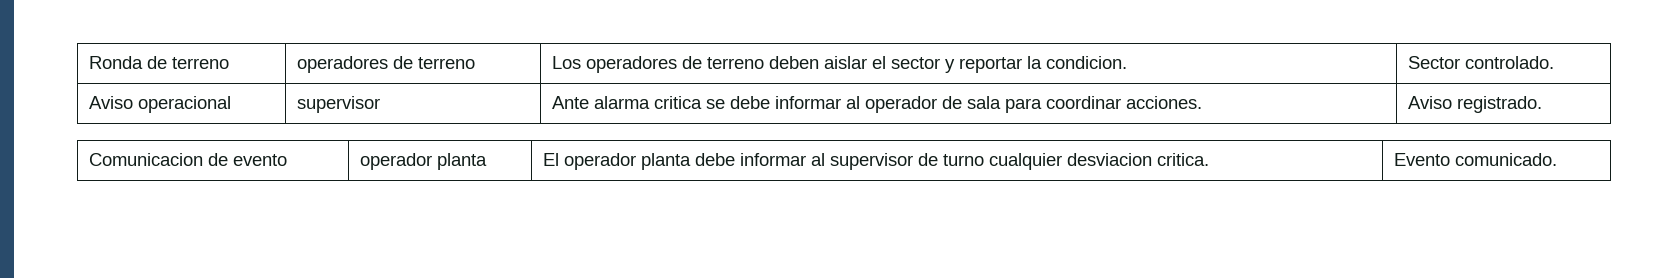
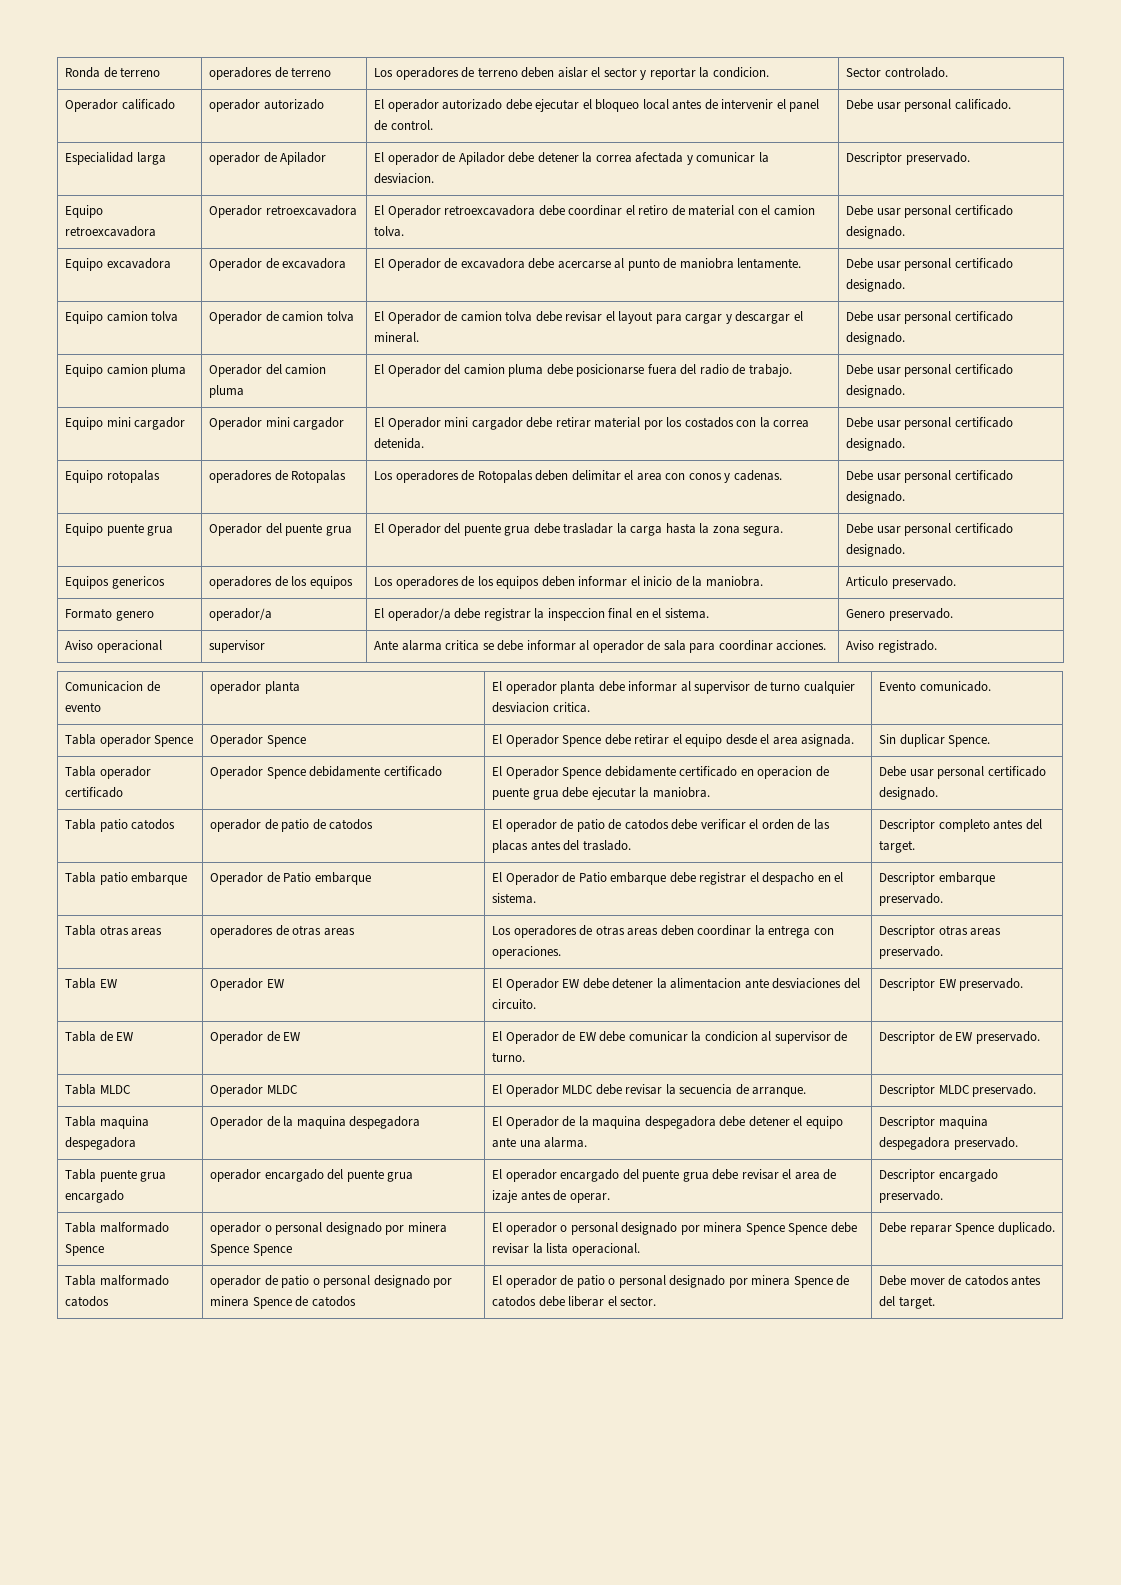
(1554, 62) none -> [65,99,175,112] [209,99,324,112] [374,99,820,112] [374,120,433,131] [846,99,1011,112] [65,152,166,165] [209,152,327,165] [374,152,769,165] [374,173,435,184] [846,152,970,165] [65,205,104,218] [65,226,157,237] [209,205,357,218] [374,205,815,218] [374,226,405,237] [846,205,1013,218] [846,226,906,239] [65,258,171,271] [209,258,347,271] [374,258,802,271] [846,258,1013,271] [846,279,906,292] [65,311,179,324] [209,311,354,324] [374,311,803,324] [374,332,420,343] [846,311,1013,324] [846,332,906,345] [65,364,187,377] [209,364,327,377] [209,385,245,398] [374,364,792,377] [846,364,1013,377] [846,385,906,398] [65,417,186,430] [209,417,345,430] [374,417,810,430] [374,438,425,449] [846,417,1013,430] [846,438,906,451] [65,470,160,483] [209,470,347,483] [374,470,782,483] [846,470,1013,483] [846,491,906,504] [65,523,174,536] [209,523,352,536] [374,523,784,536] [846,523,1013,536] [846,544,906,557] [65,576,165,589] [209,576,353,589] [374,576,763,589] [846,576,956,589] [65,608,154,621] [209,608,273,621] [374,608,709,621] [846,608,953,621] // Operador calificado | operador autorizado | El operador autorizado debe ejecutar el bloqueo local antes de intervenir el panel de control. | Debe usar personal calificado. // Especialidad larga | operador de Apilador | El operador de Apilador debe detener la correa afectada y comunicar la desviacion. | Descriptor preservado. // Equipo retroexcavadora | Operador retroexcavadora | El Operador retroexcavadora debe coordinar el retiro de material con el camion tolva. | Debe usar personal certificado designado. // Equipo excavadora | Operador de excavadora | El Operador de excavadora debe acercarse al punto de maniobra lentamente. | Debe usar personal certificado designado. // Equipo camion tolva | Operador de camion tolva | El Operador de camion tolva debe revisar el layout para cargar y descargar el mineral. | Debe usar personal certificado designado. // Equipo camion pluma | Operador del camion pluma | El Operador del camion pluma debe posicionarse fuera del radio de trabajo. | Debe usar personal certificado designado. // Equipo mini cargador | Operador mini cargador | El Operador mini cargador debe retirar material por los costados con la correa detenida. | Debe usar personal certificado designado. // Equipo rotopalas | operadores de Rotopalas | Los operadores de Rotopalas deben delimitar el area con conos y cadenas. | Debe usar personal certificado designado. // Equipo puente grua | Operador del puente grua | El Operador del puente grua debe trasladar la carga hasta la zona segura. | Debe usar personal certificado designado. // Equipos genericos | operadores de los equipos | Los operadores de los equipos deben informar el inicio de la maniobra. | Articulo preservado. // Formato genero | operador/a | El operador/a debe registrar la inspeccion final en el sistema. | Genero preservado.
(1557, 159) none -> [65,734,194,747] [210,734,306,747] [492,734,855,747] [879,734,991,747] [65,766,151,779] [65,787,124,798] [210,766,442,779] [492,766,829,779] [492,787,710,800] [879,766,1046,779] [879,787,939,800] [65,819,176,832] [210,819,374,832] [492,819,830,832] [492,840,631,853] [879,819,1042,832] [879,840,916,853] [65,872,188,885] [210,872,371,885] [492,872,844,885] [492,893,537,904] [879,872,995,885] [879,893,944,906] [65,925,163,936] [210,925,355,938] [492,925,834,938] [492,946,562,959] [879,925,1002,938] [879,946,944,959] [65,978,117,989] [210,978,284,991] [492,978,860,991] [492,999,537,1009] [879,978,1024,991] [65,1031,134,1042] [210,1031,301,1044] [492,1031,848,1044] [492,1052,526,1062] [879,1031,1040,1044] [65,1084,130,1095] [210,1084,297,1097] [492,1084,807,1097] [879,1084,1037,1097] [65,1116,149,1129] [65,1137,137,1150] [210,1116,421,1129] [492,1116,843,1129] [492,1137,588,1148] [879,1116,988,1129] [879,1137,1018,1150] [65,1169,167,1182] [65,1190,125,1203] [210,1169,414,1182] [492,1169,837,1182] [492,1190,610,1203] [879,1169,998,1182] [879,1190,944,1203] [65,1222,169,1233] [65,1244,105,1256] [210,1222,447,1235] [210,1244,292,1256] [492,1222,857,1235] [492,1243,640,1256] [879,1222,1055,1235] [65,1275,169,1286] [65,1296,110,1307] [210,1275,453,1288] [210,1296,356,1309] [492,1275,850,1288] [492,1296,657,1307] [879,1275,1042,1286] [879,1296,935,1309] // Tabla operador Spence | Operador Spence | El Operador Spence debe retirar el equipo desde el area asignada. | Sin duplicar Spence. // Tabla operador certificado | Operador Spence debidamente certificado | El Operador Spence debidamente certificado en operacion de puente grua debe ejecutar la maniobra. | Debe usar personal certificado designado. // Tabla patio catodos | operador de patio de catodos | El operador de patio de catodos debe verificar el orden de las placas antes del traslado. | Descriptor completo antes del target. // Tabla patio embarque | Operador de Patio embarque | El Operador de Patio embarque debe registrar el despacho en el sistema. | Descriptor embarque preservado. // Tabla otras areas | operadores de otras areas | Los operadores de otras areas deben coordinar la entrega con operaciones. | Descriptor otras areas preservado. // Tabla EW | Operador EW | El Operador EW debe detener la alimentacion ante desviaciones del circuito. | Descriptor EW preservado. // Tabla de EW | Operador de EW | El Operador de EW debe comunicar la condicion al supervisor de turno. | Descriptor de EW preservado. // Tabla MLDC | Operador MLDC | El Operador MLDC debe revisar la secuencia de arranque. | Descriptor MLDC preservado. // Tabla maquina despegadora | Operador de la maquina despegadora | El Operador de la maquina despegadora debe detener el equipo ante una alarma. | Descriptor maquina despegadora preservado. // Tabla puente grua encargado | operador encargado del puente grua | El operador encargado del puente grua debe revisar el area de izaje antes de operar. | Descriptor encargado preservado. // Tabla malformado Spence | operador o personal designado por minera Spence Spence | El operador o personal designado por minera Spence Spence debe revisar la lista operacional. | Debe reparar Spence duplicado. // Tabla malformado catodos | operador de patio o personal designado por minera Spence de catodos | El operador de patio o personal designado por minera Spence de catodos debe liberar el sector. | Debe mover de catodos antes del target.

